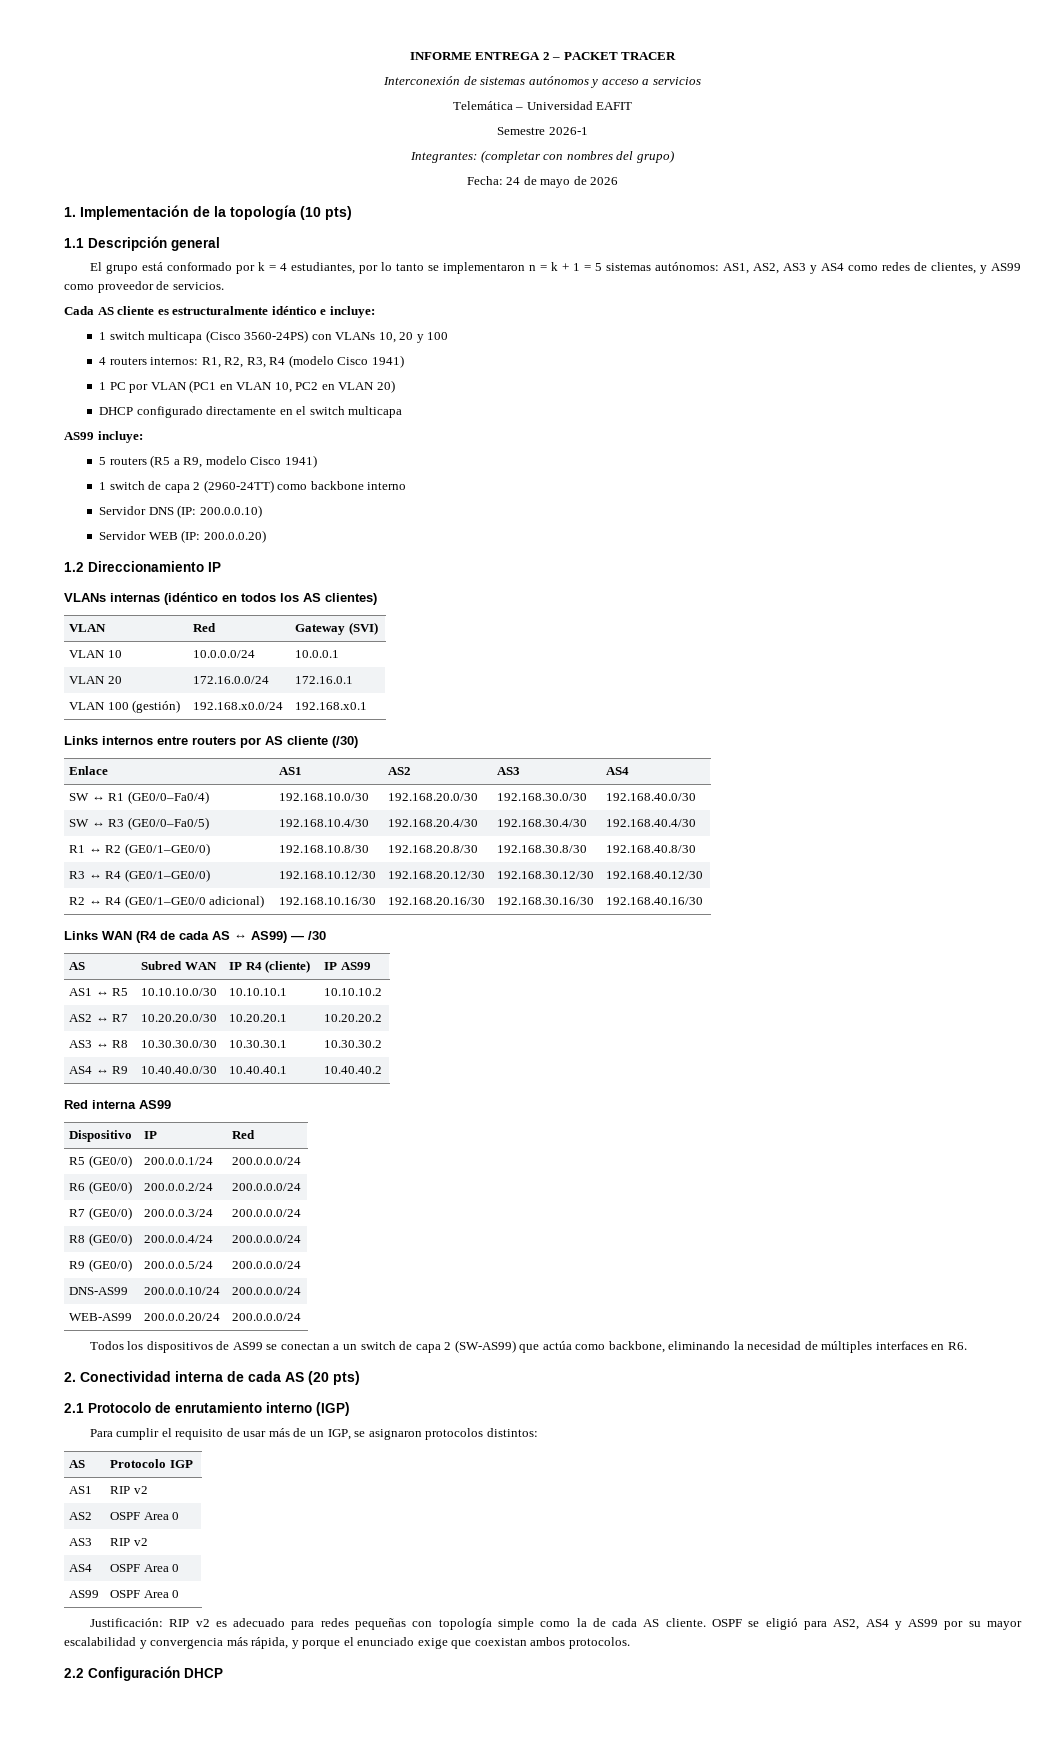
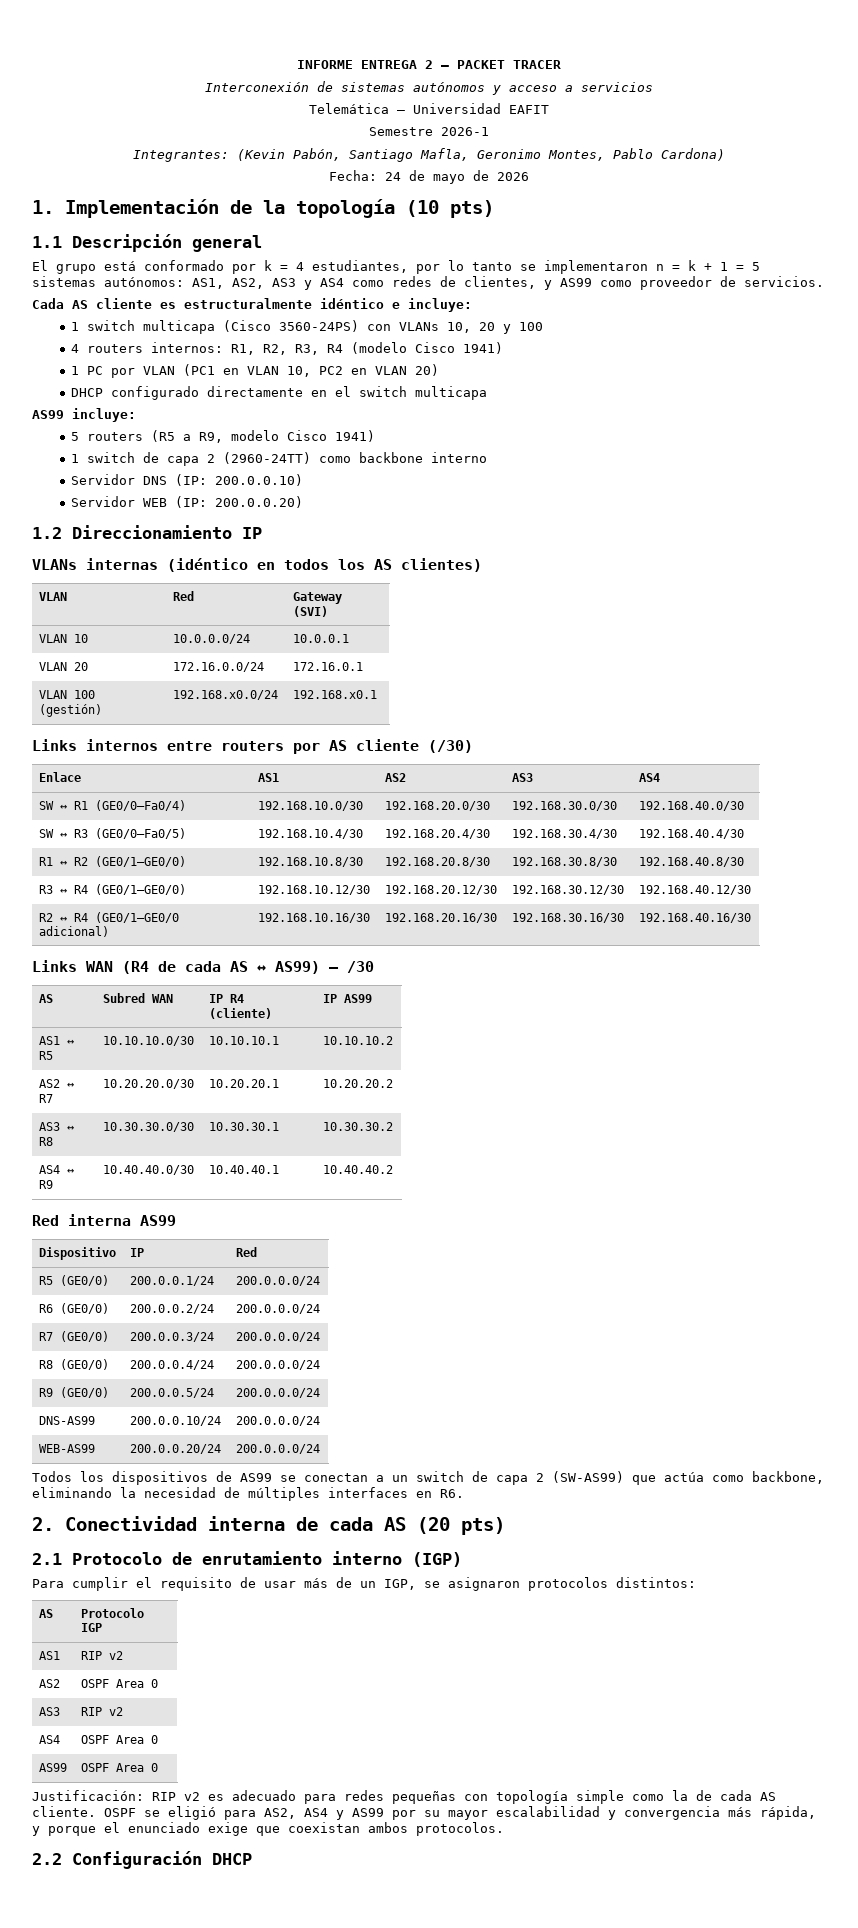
[480,150,674,163] (completar con nombres del grupo) -> [237,148,725,162] (Kevin Pabón, Santiago Mafla, Geronimo Montes, Pablo Cardona)

